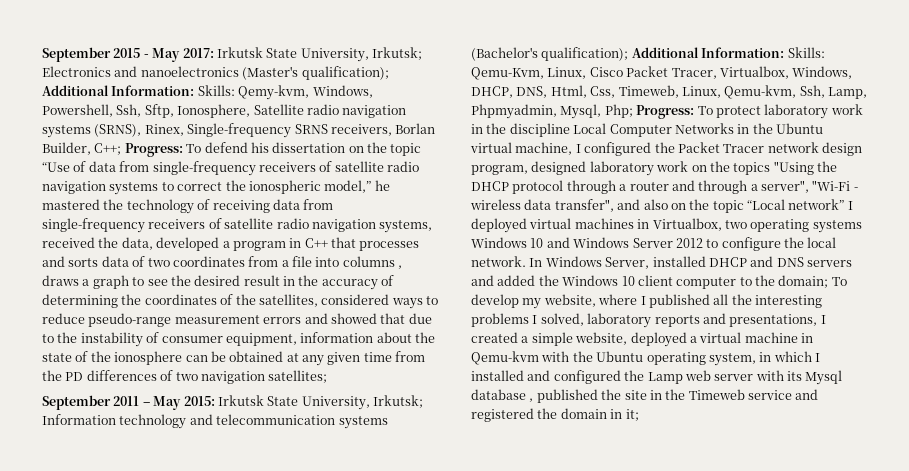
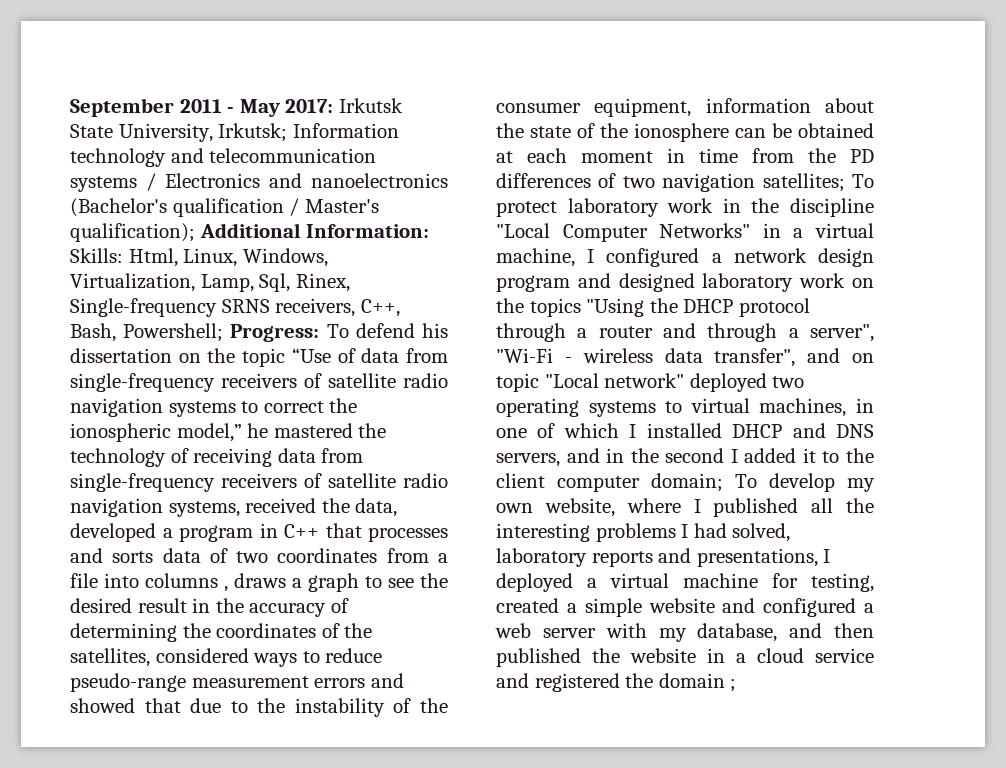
[42,47,141,62] September 2015 -> [70,98,222,117] September 2011
[42,66,389,80] [42,85,373,100] [42,104,407,118] [42,124,142,138] Electronics and nanoelectronics (Master's qualification); Additional Information: Skills: Qemy-kvm, Windows, Powershell, Ssh, Sftp, Ionosphere, Satellite radio navigation systems (SRNS), -> [292,123,399,138] [70,148,377,167] [70,173,448,192] [70,198,379,217] [70,223,430,242] [70,248,328,267] [70,273,291,292] Information technology and telecommunication systems / Electronics and nanoelectronics (Bachelor's qualification / Master's qualification); Additional Information: Skills: Html, Linux, Windows, Virtualization, Lamp, Sql,
[395,123,436,134] [42,142,122,155] Borlan Builder, C++; -> [360,299,400,317] [70,323,224,342] C++, Bash, Powershell;
(160, 337) none -> [420,698,448,713] the
[302,352,361,366] any given -> [527,148,685,163] each moment in
[42,395,423,410] [42,414,388,429] [471,47,825,61] [471,66,853,80] [471,85,867,99] [471,104,695,119] // September 2011 – May 2015: Irkutsk State University, Irkutsk; Information technology and telecommunication systems (Bachelor's qualification); Additional Information: Skills: Qemu-Kvm, Linux, Cisco Packet Tracer, Virtualbox, Windows, DHCP, DNS, Html, Css, Timeweb, Linux, Qemu-kvm, Ssh, Lamp, Phpmyadmin, Mysql, Php; Progress: -> (845, 182) none
[573,123,823,137] [470,142,862,156] [471,165,528,175] Local Computer Networks in the Ubuntu virtual machine, I configured the Packet Tracer network design program, -> [496,223,874,242] [496,248,874,267] [496,273,611,292] "Local Computer Networks" in a virtual machine, I configured a network design program and
[643,199,853,213] [471,218,862,233] [471,237,837,251] [471,256,852,269] [471,275,775,289] also on the topic “Local network” I deployed virtual machines in Virtualbox, two operating systems Windows 10 and Windows Server 2012 to configure the local network. In Windows Server, installed DHCP and DNS servers and added the Windows 10 client computer to the -> [852,353,874,363] [496,373,805,392] [496,398,874,417] [496,423,874,438] [496,448,874,467] [496,473,640,492] on topic "Local network" deployed two operating systems to virtual machines, in one of which I installed DHCP and DNS servers, and in the second I added it to the client computer
(542, 303) none -> [496,503,533,513] own
(538, 319) none -> [693,523,727,538] had
[471,332,813,347] [471,351,820,366] [471,370,843,385] [471,389,745,403] created a simple website, deployed a virtual machine in Qemu-kvm with the Ubuntu operating system, in which I installed and configured the Lamp web server with its Mysql database , published the site in the Timeweb -> [496,573,874,592] [496,598,874,617] [495,623,874,642] [496,648,804,667] deployed a virtual machine for testing, created a simple website and configured a web server with my database, and then published the website in a cloud
[610,409,639,421] in it; -> [730,679,737,692] ;

